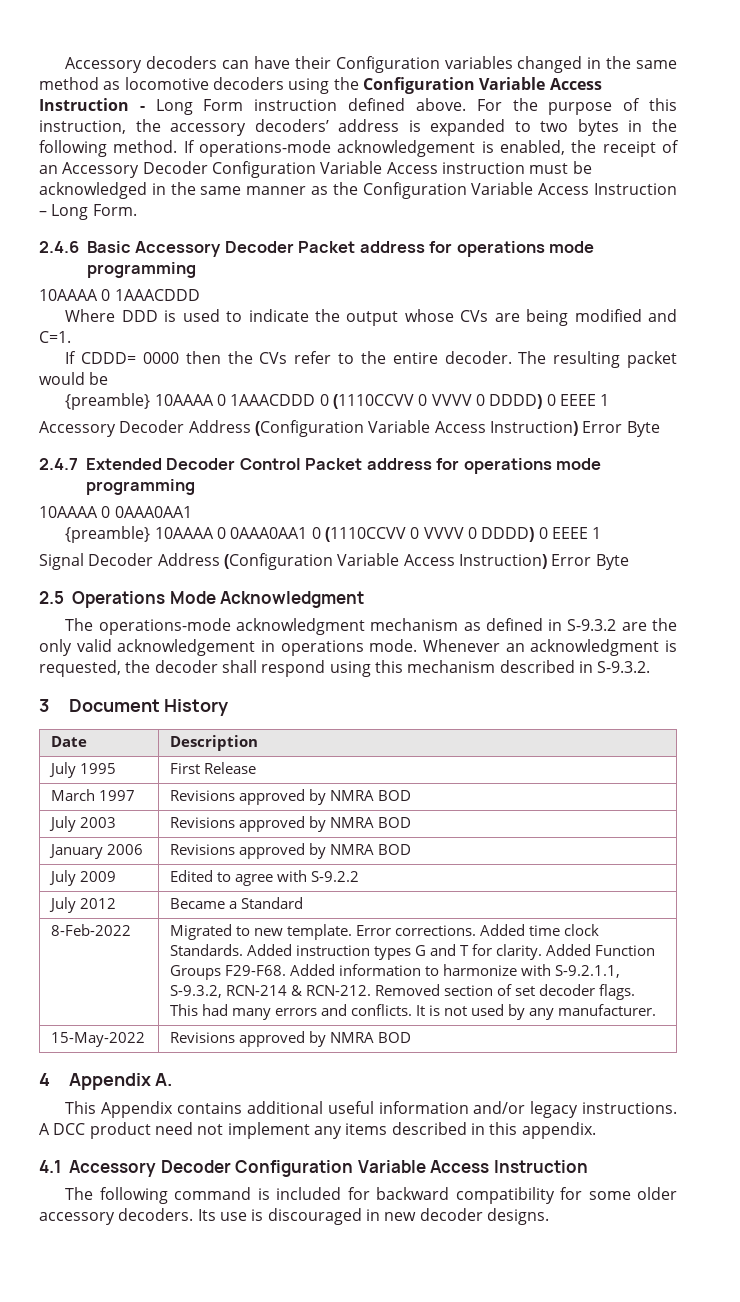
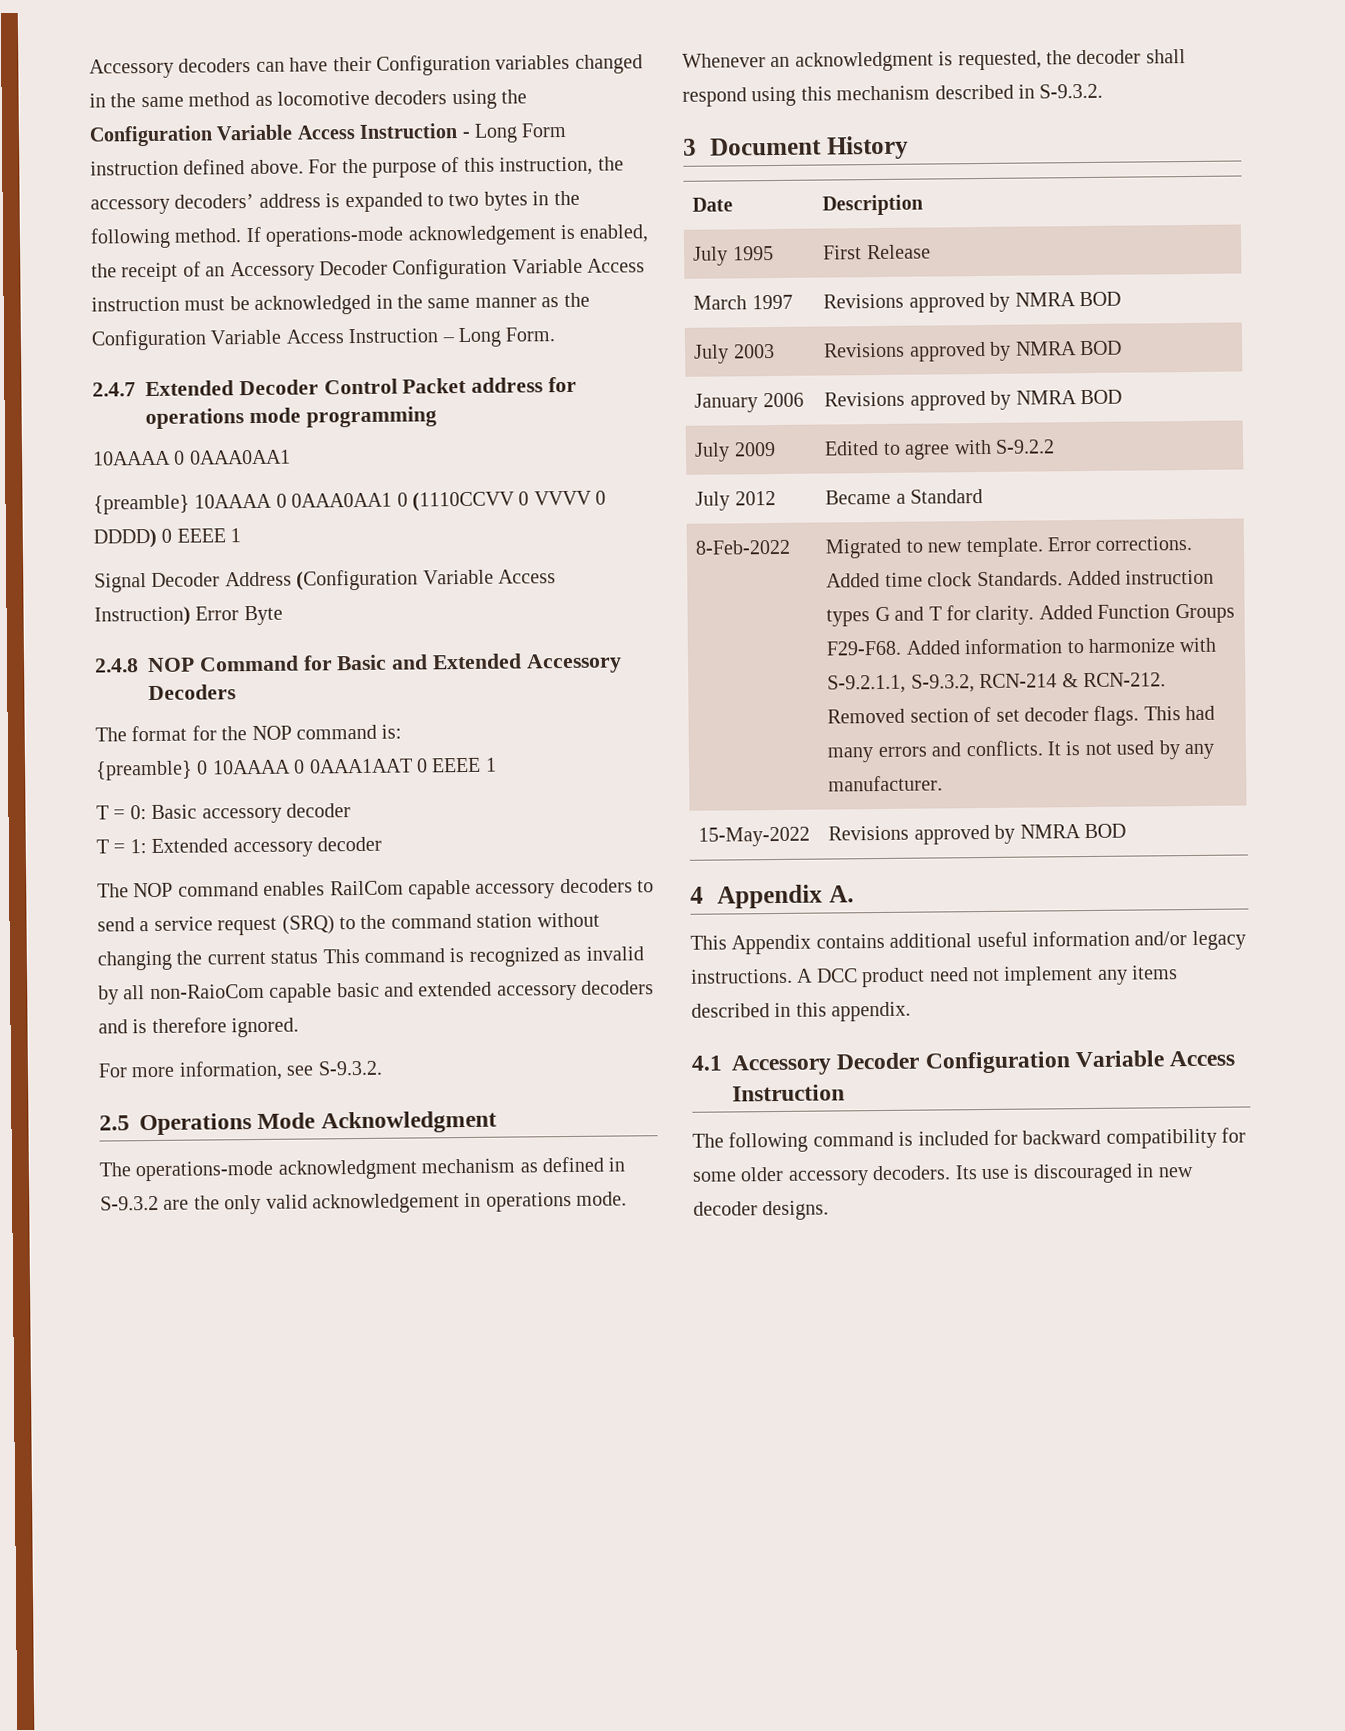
[39,241,595,257] [87,262,196,278] [39,289,200,301] [65,309,678,326] [39,331,71,343] [65,351,677,368] [39,372,109,385] [65,393,610,410] [39,420,660,437] // 2.4.6 Basic Accessory Decoder Packet address for operations mode programming // 10AAAA 0 1AAACDDD // Where DDD is used to indicate the output whose CVs are being modified and C=1. // If CDDD= 0000 then the CVs refer to the entire decoder. The resulting packet would be // {preamble} 10AAAA 0 1AAACDDD 0 (1110CCVV 0 VVVV 0 DDDD) 0 EEEE 1 // Accessory Decoder Address (Configuration Variable Access Instruction) Error Byte -> (556, 334) none
(629, 562) none -> [94,653,622,674] [148,684,236,701] [95,724,403,742] [95,757,497,781] [96,803,351,824] [96,836,382,858] [97,878,655,900] [97,912,600,936] [97,946,644,971] [98,980,655,1005] [98,1017,300,1038] [98,1060,382,1081] // 2.4.8 NOP Command for Basic and Extended Accessory Decoders // The format for the NOP command is: // {preamble} 0 10AAAA 0 0AAA1AAT 0 EEEE 1 // T = 0: Basic accessory decoder // T = 1: Extended accessory decoder // The NOP command enables RailCom capable accessory decoders to send a service request (SRQ) to the command station without changing the current status This command is recognized as invalid by all non-RaioCom capable basic and extended accessory decoders and is therefore ignored. // For more information, see S-9.3.2.

